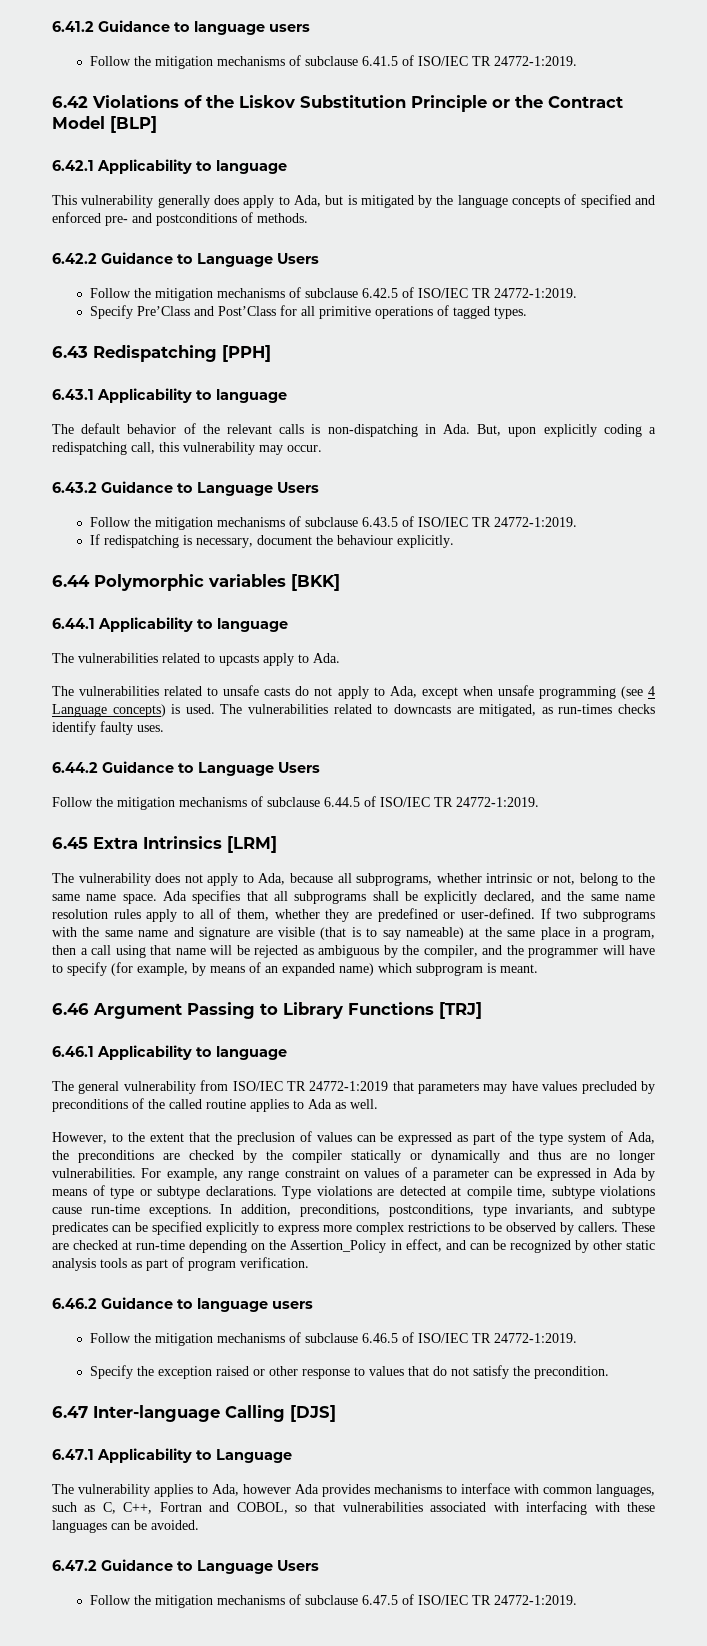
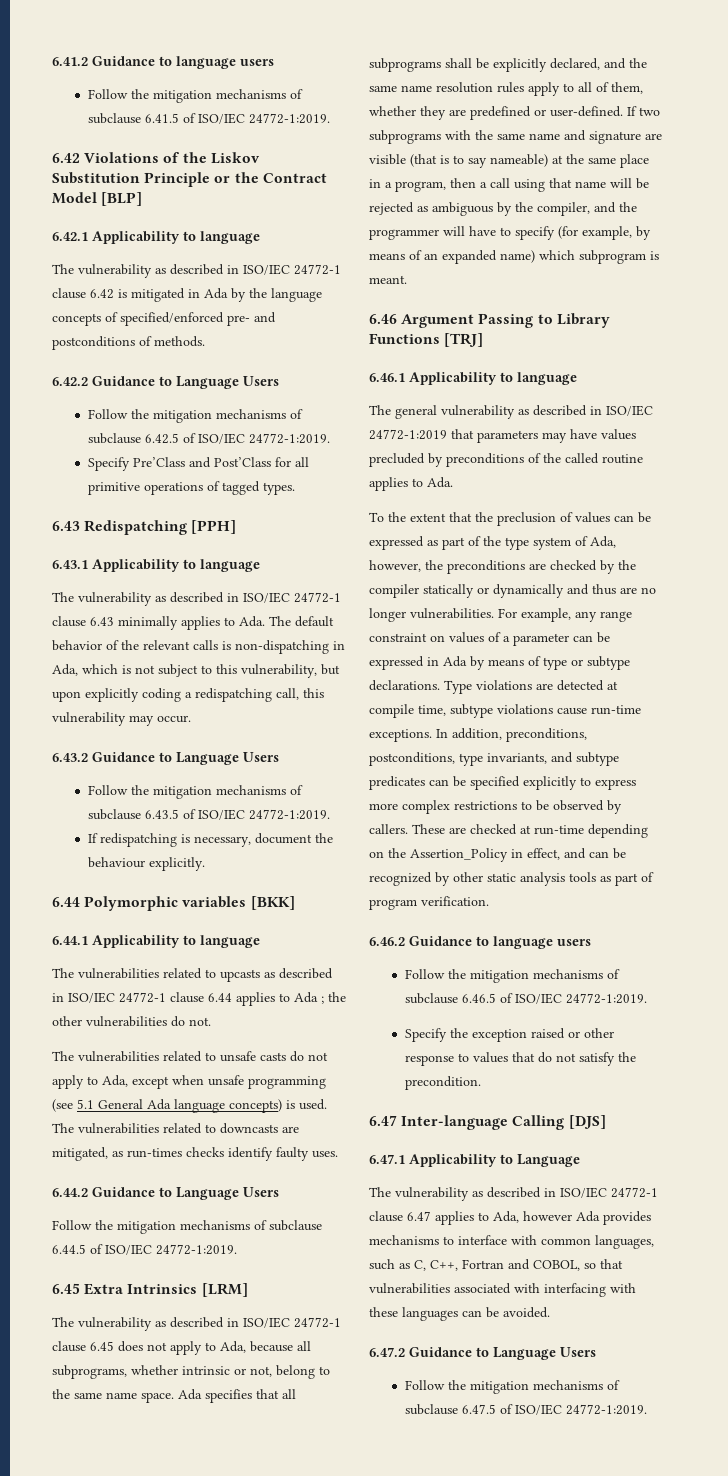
[471,56,491,66] TR -> (245, 118) none
[52,195,414,208] This vulnerability generally does apply to Ada, but is mitigated -> [52,264,341,278] [52,288,228,302] The vulnerability as described in ISO/IEC 24772-1 clause 6.42 is mitigated in Ada
[580,194,655,208] [52,212,101,223] specified and enforced -> [120,312,224,326] specified/enforced
[471,288,491,298] TR -> (245, 438) none
(74, 429) none -> [78,592,341,606] [52,616,291,630] vulnerability as described in ISO/IEC 24772-1 clause 6.43 minimally applies to Ada. The
[442,424,502,436] Ada. But, -> [52,664,340,678] Ada, which is not subject to this vulnerability, but
[471,517,491,527] TR -> (245, 814) none
[263,653,340,666] apply to Ada. -> [264,968,333,979] [52,992,346,1006] [52,1016,211,1027] as described in ISO/IEC 24772-1 clause 6.44 applies to Ada ; the other vulnerabilities do not.
[648,686,655,696] [52,704,107,717] 4 Language -> [77,1099,225,1113] 5.1 General Ada language
[434,797,453,807] TR -> (152, 1249) none
(151, 879) none -> [155,1317,341,1328] [52,1341,114,1352] as described in ISO/IEC 24772-1 clause 6.45
[200,1080,306,1091] from ISO/IEC TR -> [518,405,653,416] as described in ISO/IEC
[308,1099,378,1109] [52,1132,123,1144] Ada as well. // However, to -> [427,477,453,488] [369,512,384,522] Ada. // To
(656, 1138) none -> [369,560,421,572] however,
[471,1333,491,1343] TR -> (562, 998) none
(150, 1490) none -> [472,1187,658,1198] [369,1211,431,1222] as described in ISO/IEC 24772-1 clause 6.47
[471,1595,491,1605] TR -> (562, 1409) none

